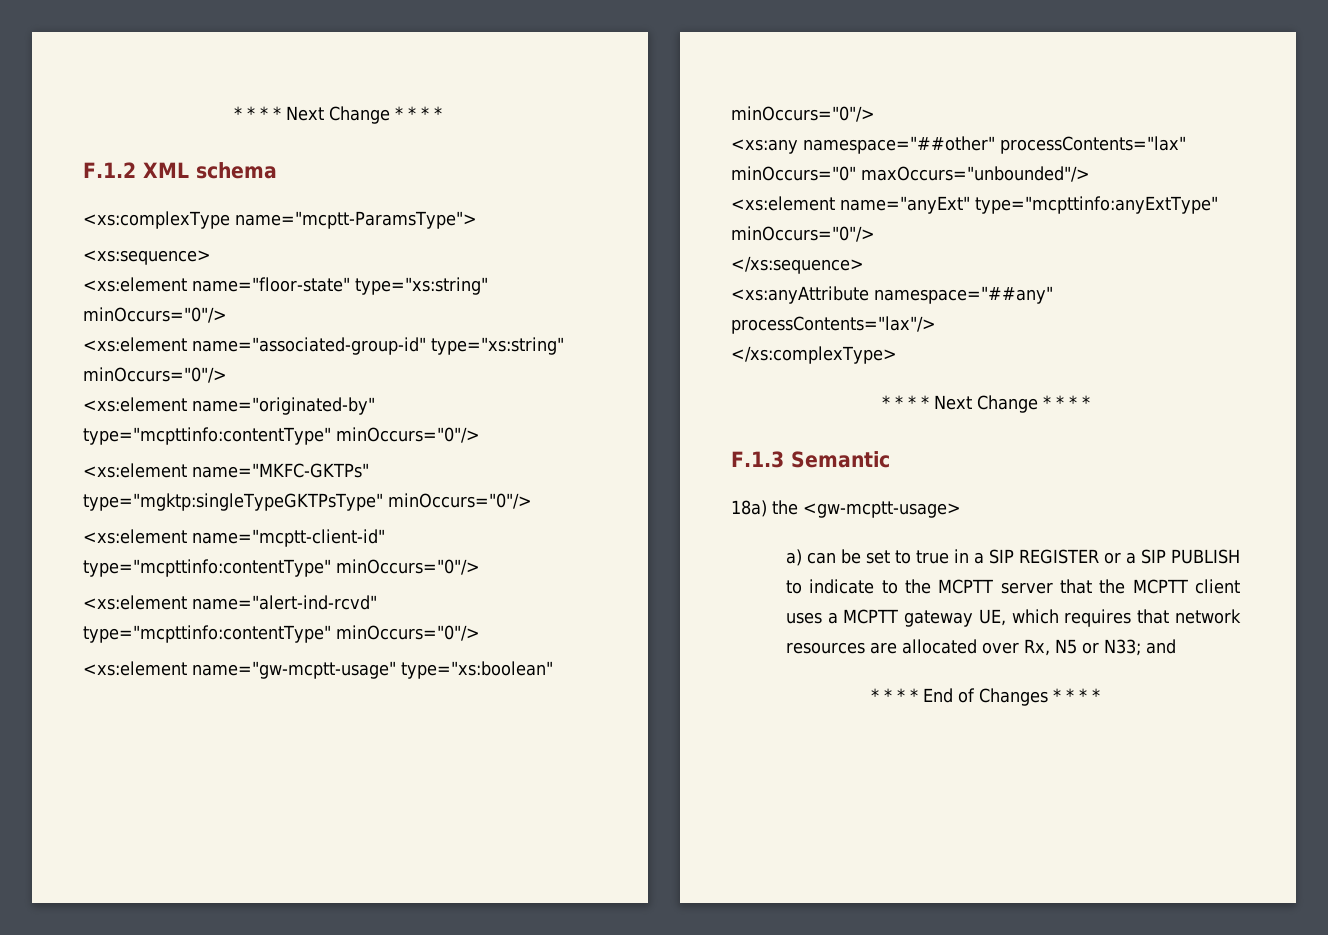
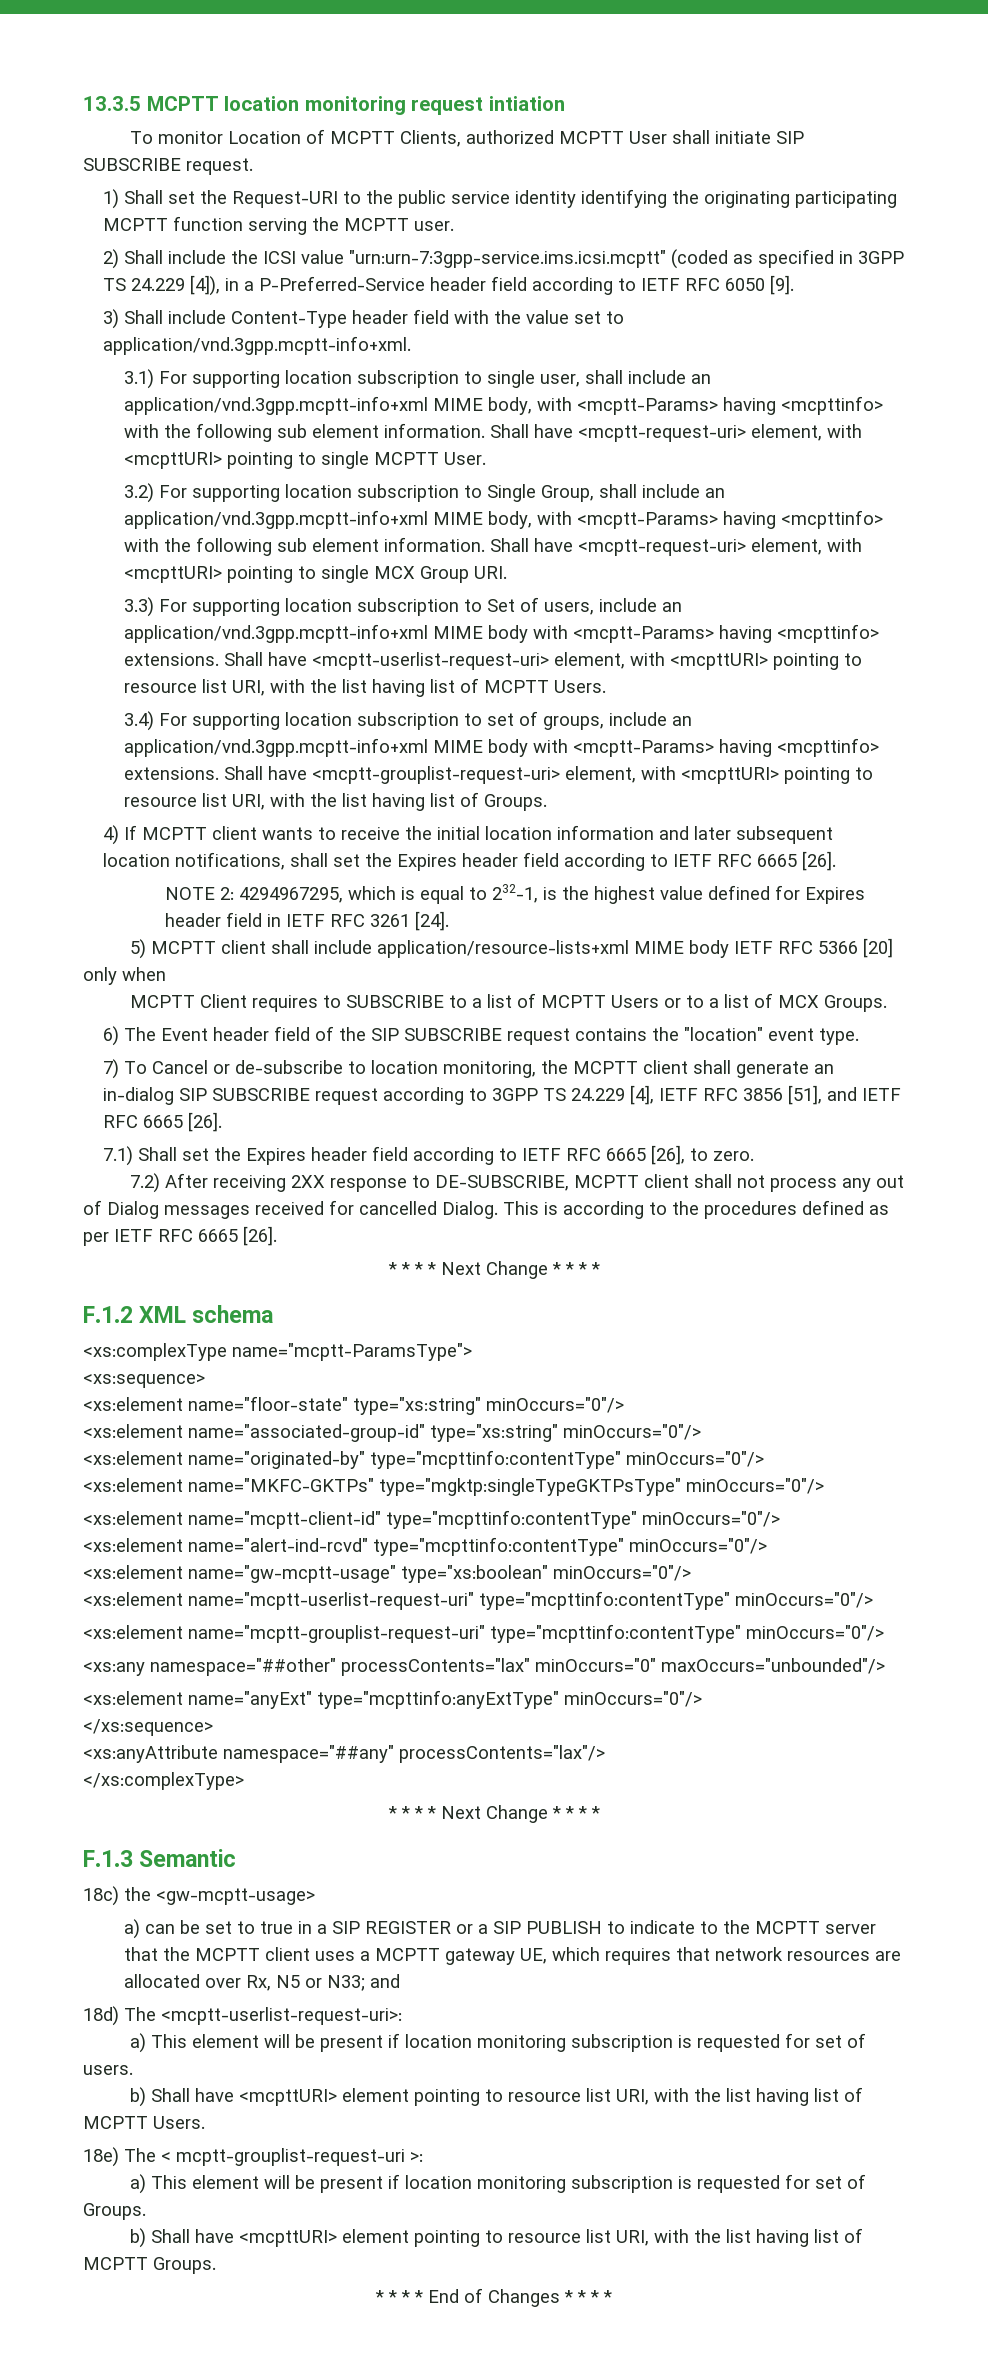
(233, 113) none -> [83,96,565,115] [130,129,805,147] [83,158,253,175] [103,189,898,209] [103,216,455,235] [103,249,905,269] [103,275,795,296] [103,309,625,329] [103,336,412,355] [123,369,711,389] [123,396,883,415] [123,423,862,442] [123,451,486,469] [123,483,725,503] [123,510,883,529] [123,537,862,556] [123,565,507,583] [123,597,682,617] [123,624,879,643] [123,652,862,670] [123,678,606,697] [123,711,692,731] [123,738,879,757] [123,766,873,784] [123,792,547,811] [103,825,834,845] [103,851,837,871] [164,884,865,904] [164,911,449,931] [130,938,894,959] [83,967,166,985] [130,993,888,1012] [103,1026,860,1046] [103,1059,835,1079] [103,1085,902,1105] [103,1112,223,1132] [103,1145,755,1166] [130,1173,905,1193] [83,1200,889,1219] [83,1226,277,1246] 13.3.5 MCPTT location monitoring request intiation // To monitor Location of MCPTT Clients, authorized MCPTT User shall initiate SIP SUBSCRIBE request. // 1) Shall set the Request-URI to the public service identity identifying the originating participating MCPTT function serving the MCPTT user. // 2) Shall include the ICSI value "urn:urn-7:3gpp-service.ims.icsi.mcptt" (coded as specified in 3GPP TS 24.229 [4]), in a P-Preferred-Service header field according to IETF RFC 6050 [9]. // 3) Shall include Content-Type header field with the value set to application/vnd.3gpp.mcptt-info+xml. // 3.1) For supporting location subscription to single user, shall include an application/vnd.3gpp.mcptt-info+xml MIME body, with <mcptt-Params> having <mcpttinfo> with the following sub element information. Shall have <mcptt-request-uri> element, with <mcpttURI> pointing to single MCPTT User. // 3.2) For supporting location subscription to Single Group, shall include an application/vnd.3gpp.mcptt-info+xml MIME body, with <mcptt-Params> having <mcpttinfo> with the following sub element information. Shall have <mcptt-request-uri> element, with <mcpttURI> pointing to single MCX Group URI. // 3.3) For supporting location subscription to Set of users, include an application/vnd.3gpp.mcptt-info+xml MIME body with <mcptt-Params> having <mcpttinfo> extensions. Shall have <mcptt-userlist-request-uri> element, with <mcpttURI> pointing to resource list URI, with the list having list of MCPTT Users. // 3.4) For supporting location subscription to set of groups, include an application/vnd.3gpp.mcptt-info+xml MIME body with <mcptt-Params> having <mcpttinfo> extensions. Shall have <mcptt-grouplist-request-uri> element, with <mcpttURI> pointing to resource list URI, with the list having list of Groups. // 4) If MCPTT client wants to receive the initial location information and later subsequent location notifications, shall set the Expires header field according to IETF RFC 6665 [26]. // NOTE 2: 4294967295, which is equal to 232-1, is the highest value defined for Expires header field in IETF RFC 3261 [24]. // 5) MCPTT client shall include application/resource-lists+xml MIME body IETF RFC 5366 [20] only when // MCPTT Client requires to SUBSCRIBE to a list of MCPTT Users or to a list of MCX Groups. // 6) The Event header field of the SIP SUBSCRIBE request contains the "location" event type. // 7) To Cancel or de-subscribe to location monitoring, the MCPTT client shall generate an in-dialog SIP SUBSCRIBE request according to 3GPP TS 24.229 [4], IETF RFC 3856 [51], and IETF RFC 6665 [26]. // 7.1) Shall set the Expires header field according to IETF RFC 6665 [26], to zero. // 7.2) After receiving 2XX response to DE-SUBSCRIBE, MCPTT client shall not process any out of Dialog messages received for cancelled Dialog. This is according to the procedures defined as per IETF RFC 6665 [26]. //
(875, 114) none -> [83,1591,873,1610] [83,1624,884,1643] // <xs:element name="mcptt-userlist-request-uri" type="mcpttinfo:contentType" minOccurs="0"/> // <xs:element name="mcptt-grouplist-request-uri" type="mcpttinfo:contentType" minOccurs="0"/>
[731,500,767,517] 18a) -> [83,1886,119,1906] 18c)
(1176, 646) none -> [83,2006,402,2026] [130,2033,867,2053] [83,2065,133,2075] [130,2087,864,2107] [83,2116,205,2129] [83,2147,423,2167] [130,2174,867,2194] [83,2203,146,2220] [130,2228,864,2248] [83,2257,216,2274] // 18d) The <mcptt-userlist-request-uri>: // a) This element will be present if location monitoring subscription is requested for set of users. // b) Shall have <mcpttURI> element pointing to resource list URI, with the list having list of MCPTT Users. // 18e) The < mcptt-grouplist-request-uri >: // a) This element will be present if location monitoring subscription is requested for set of Groups. // b) Shall have <mcpttURI> element pointing to resource list URI, with the list having list of MCPTT Groups.

